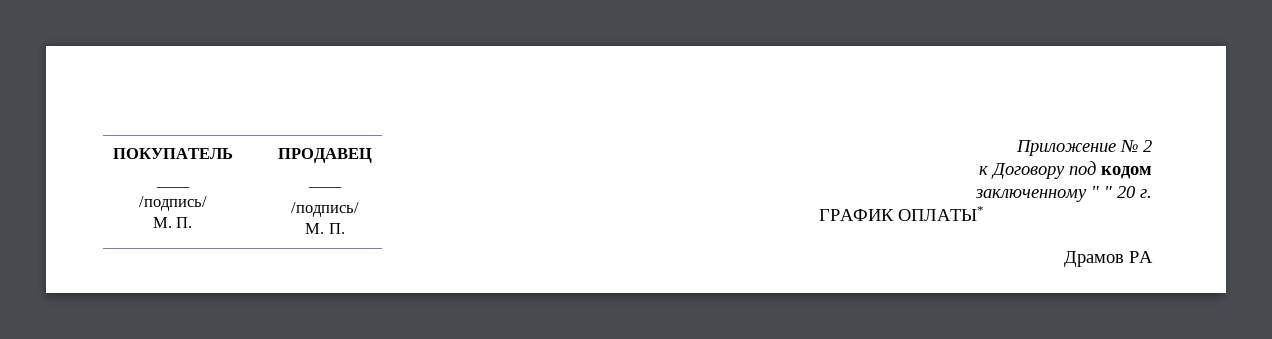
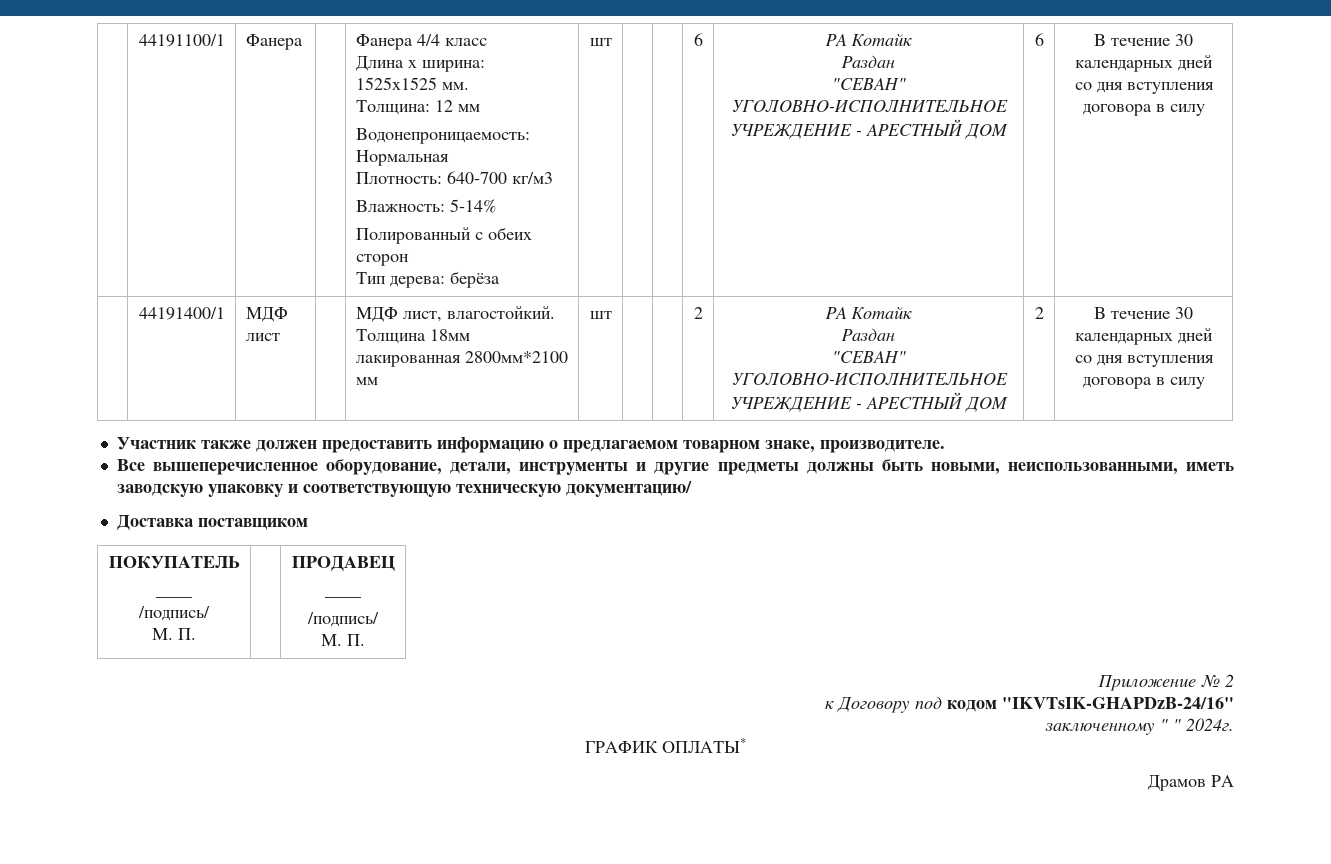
(112, 153) none -> [138,34,225,47] [245,34,303,50] [355,34,487,50] [355,56,485,72] [355,77,469,90] [355,100,480,115] [355,128,530,144] [355,150,449,166] [355,171,553,184] [355,199,496,213] [355,227,532,244] [355,254,409,266] [355,271,500,288] [589,38,612,46] [693,33,703,46] [824,34,912,46] [841,55,895,68] [831,78,906,90] [730,99,1008,112] [730,119,1008,140] [1034,33,1044,46] [1094,34,1193,46] [1075,55,1213,72] [1074,82,1214,94] [1082,104,1205,116] [138,307,225,320] [245,307,288,322] [245,333,280,341] [355,306,555,322] [355,329,470,344] [355,351,568,367] [355,377,378,385] [589,311,612,319] [693,307,703,319] [824,307,912,319] [841,328,895,341] [831,351,906,363] [730,372,1008,385] [730,392,1008,413] [1034,307,1044,319] [1094,307,1193,319] [1075,328,1213,345] [1074,355,1214,367] [1082,377,1205,389] [116,437,945,453] [116,459,1234,475] [116,481,692,497] [116,515,308,531] | 44191100/1 | Фанера | | Фанера 4/4 класс // Длина х ширина: 1525x1525 мм. // Толщина: 12 мм // Водонепроницаемость: Нормальная // Плотность: 640-700 кг/м3 // Влажность: 5-14% // Полированный с обеих сторон // Тип дерева: берёза | шт | | | 6 | РА Котайк // Раздан // "СЕВАН" УГОЛОВНО-ИСПОЛНИТЕЛЬНОЕ УЧРЕЖДЕНИЕ - АРЕСТНЫЙ ДОМ | 6 | В течение 30 календарных дней со дня вступления договора в силу // | 44191400/1 | МДФ лист | | МДФ лист, влагостойкий. Толщина 18мм лакированная 2800мм*2100 мм | шт | | | 2 | РА Котайк // Раздан // "СЕВАН" УГОЛОВНО-ИСПОЛНИТЕЛЬНОЕ УЧРЕЖДЕНИЕ - АРЕСТНЫЙ ДОМ | 2 | В течение 30 календарных дней со дня вступления договора в силу // Участник также должен предоставить информацию о предлагаемом товарном знаке, производителе. // Все вышеперечисленное оборудование, детали, инструменты и другие предметы должны быть новыми, неиспользованными, иметь заводскую упаковку и соответствующую техническую документацию/ // Доставка поставщиком //
(1152, 172) none -> [1002,697,1234,709] "IKVTsIK-GHAPDzB-24/16"
[1117,186,1152,198] 20 г. -> [1186,718,1234,731] 2024г.

